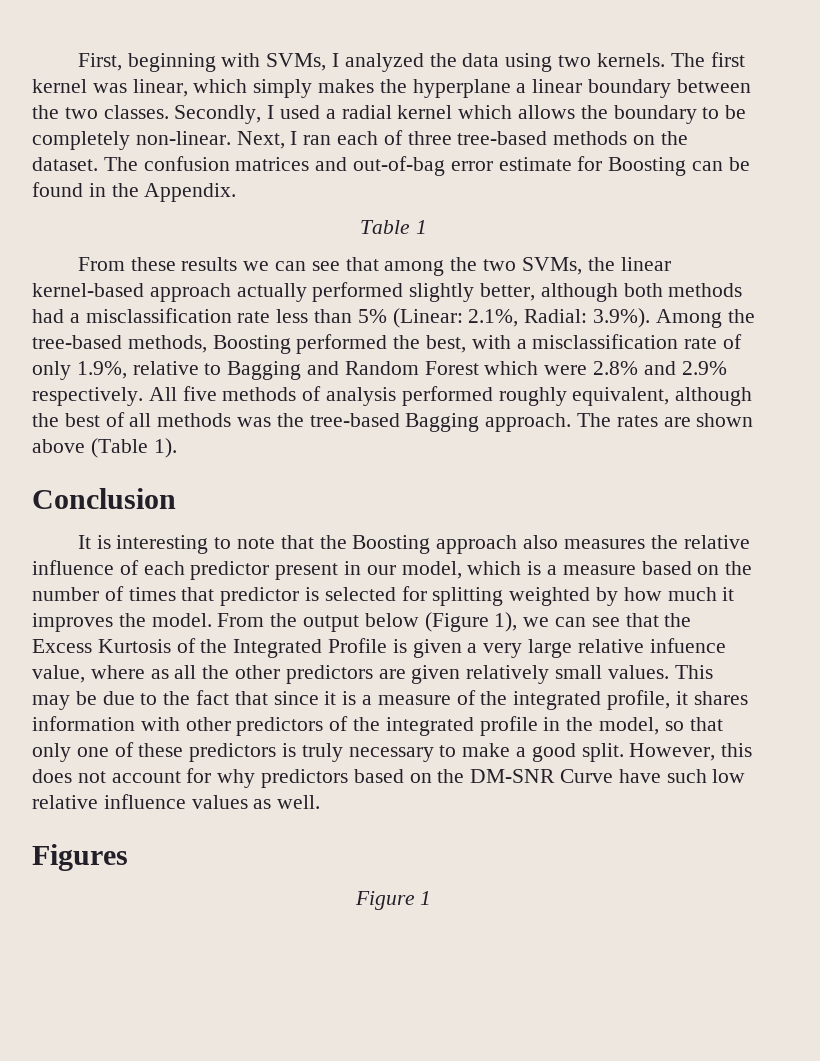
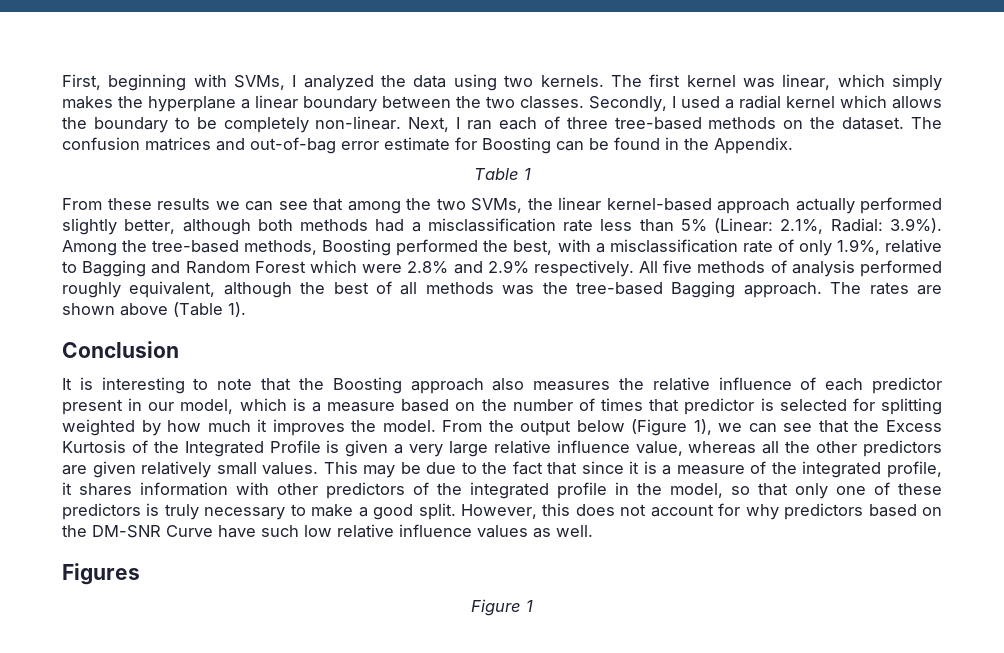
[649,638,726,653] [32,665,169,683] infuence value, where as -> [556,440,757,456] influence value, whereas

